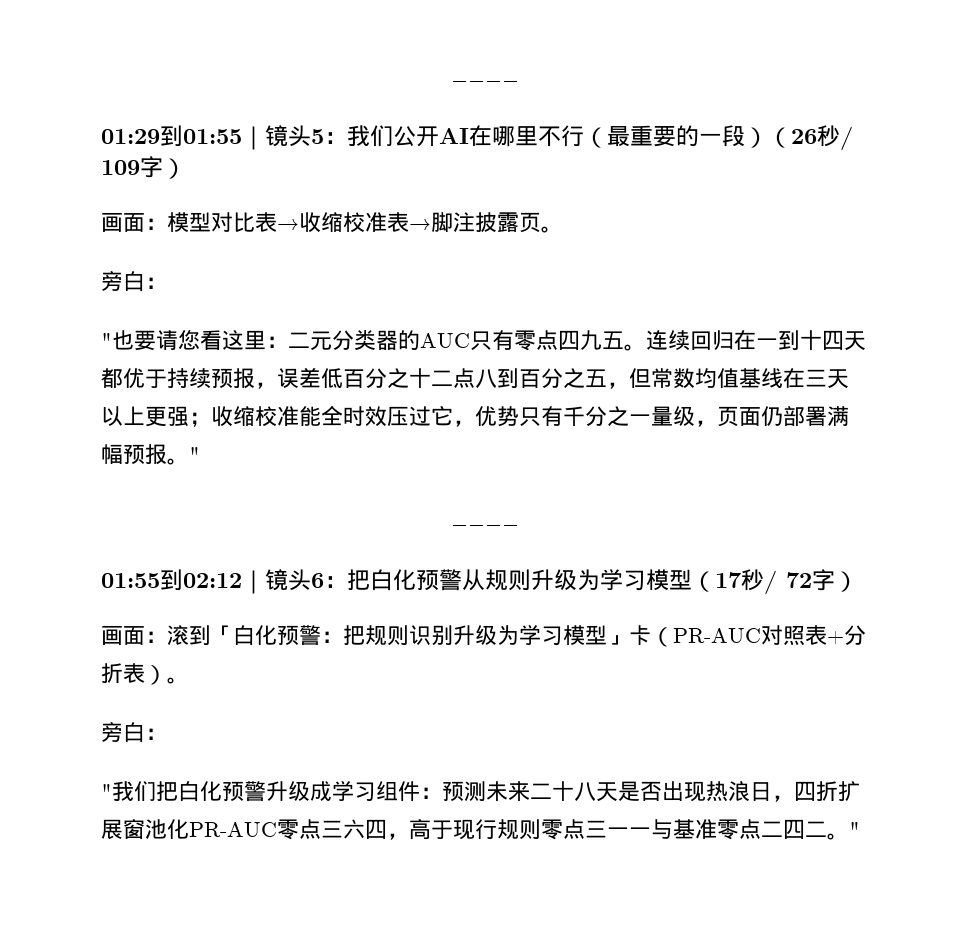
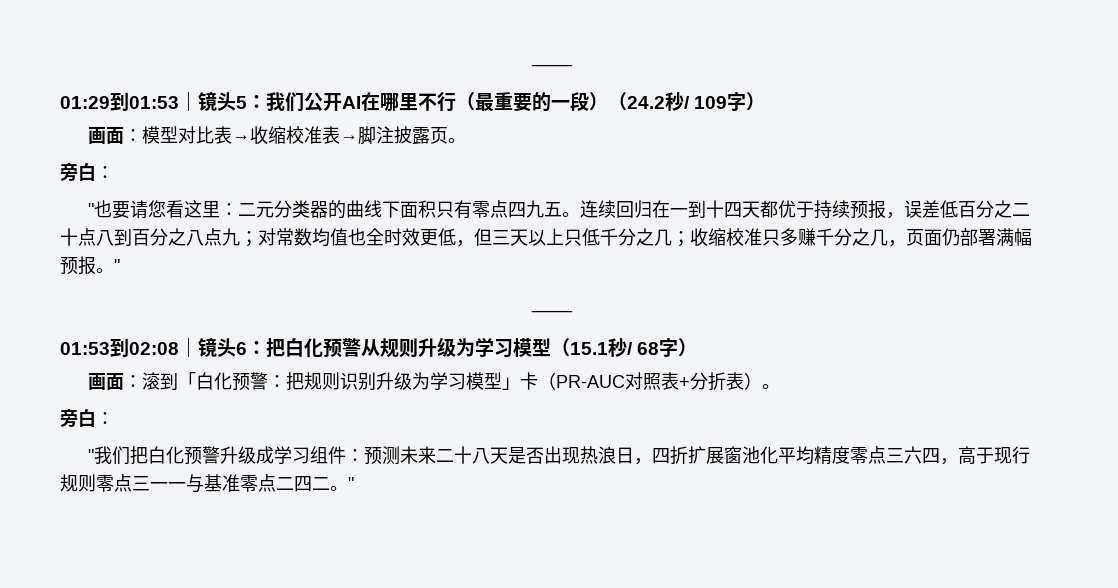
[183,129,242,144] 01:55 -> [129,96,179,109] 01:53
[791,129,817,144] 26 -> [627,96,665,109] 24.2
[420,333,470,348] AUC -> [346,200,437,218] 曲线下面积
[409,368,453,388] 十二 -> [1012,203,1031,216] [60,228,78,246] 二十
[585,368,849,389] [101,406,695,427] 五，但常数均值基线在三天以上更强；收缩校准能全时效压过它，优势只有千分之一量级 -> [186,228,888,247] 八点九；对常数均值也全时效更低，但三天以上只低千分之几；收缩校准只多赚千分之几
[101,569,242,591] 01:55到02:12 -> [60,338,179,357] 01:53到02:08
[715,569,812,595] 17秒/ 72 -> [570,338,660,357] 15.1秒/ 68
[189,822,277,837] PR-AUC -> [778,446,851,465] 平均精度

